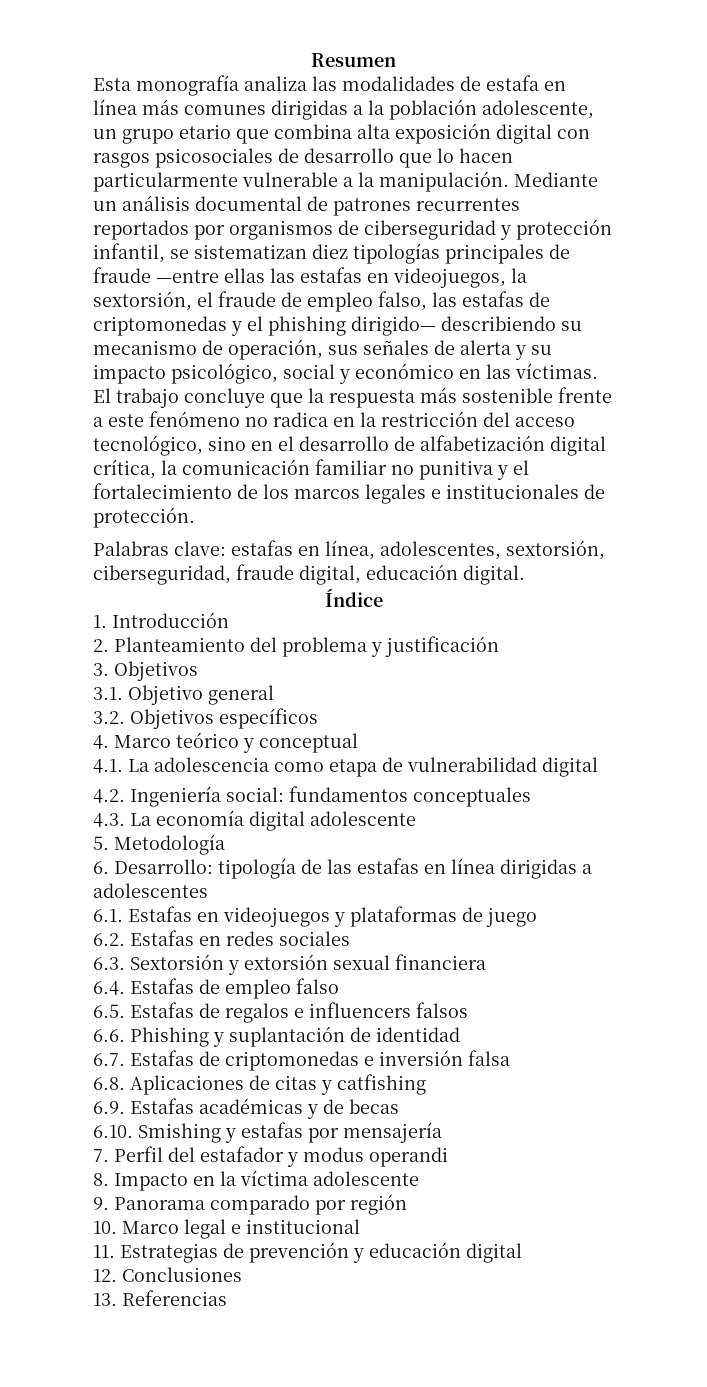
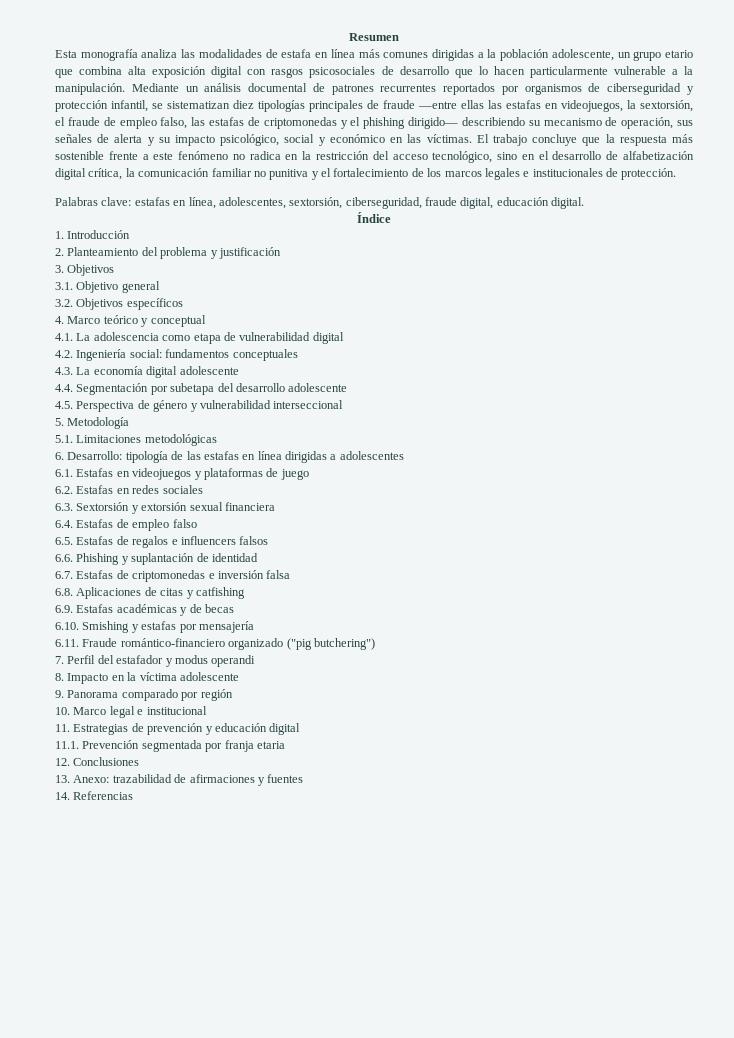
(416, 818) none -> [55,383,348,395] [55,400,344,412] // 4.4. Segmentación por subetapa del desarrollo adolescente // 4.5. Perspectiva de género y vulnerabilidad interseccional
(225, 844) none -> [55,434,217,446] // 5.1. Limitaciones metodológicas
(442, 1132) none -> [55,638,375,650] // 6.11. Fraude romántico-financiero organizado ("pig butchering")
[93,1267,242,1282] [93,1293,117,1306] 12. Conclusiones // 13. -> [55,740,285,752] [55,757,140,766] [55,774,304,786] [55,792,70,800] 11.1. Prevención segmentada por franja etaria // 12. Conclusiones // 13. Anexo: trazabilidad de afirmaciones y fuentes // 14.

